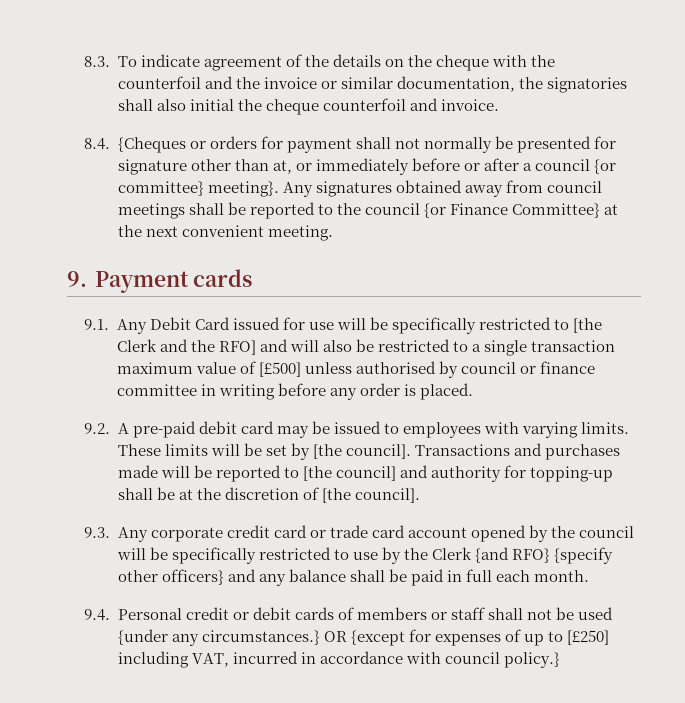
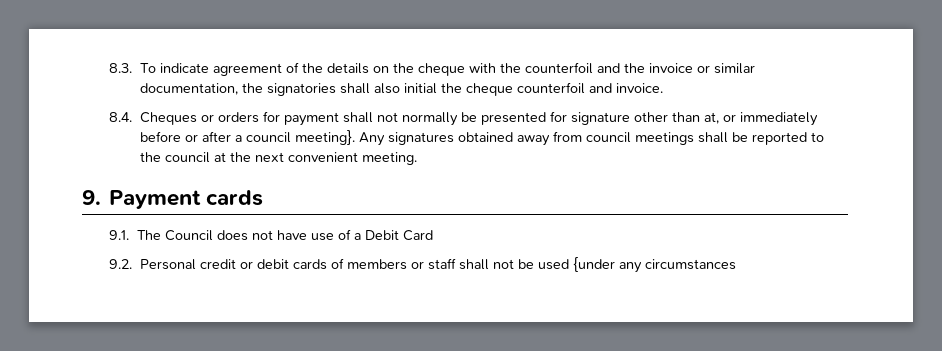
[117,137,186,153] {Cheques -> [139,112,197,125] Cheques
[594,159,617,174] [117,181,204,196] {or committee} -> (291, 137) none
[424,203,601,218] {or Finance Committee} -> (210, 157) none
[116,317,603,334] [116,339,616,356] [116,361,596,378] [116,383,474,400] [84,421,630,438] [117,443,621,460] [117,465,614,482] [117,487,421,503] [84,525,635,542] [116,547,614,564] [117,569,590,586] [84,609,111,621] Any Debit Card issued for use will be specifically restricted to [the Clerk and the RFO] and will also be restricted to a single transaction maximum value of [£500] unless authorised by council or finance committee in writing before any order is placed. // 9.2. A pre-paid debit card may be issued to employees with varying limits. These limits will be set by [the council]. Transactions and purchases made will be reported to [the council] and authority for topping-up shall be at the discretion of [the council]. // 9.3. Any corporate credit card or trade card account opened by the council will be specifically restricted to use by the Clerk {and RFO} {specify other officers} and any balance shall be paid in full each month. // 9.4. -> [136,229,433,241] [109,259,133,269] The Council does not have use of a Debit Card // 9.2.
[201,629,610,646] [117,651,561,668] circumstances.} OR {except for expenses of up to [£250] including VAT, incurred in accordance with council policy.} -> [644,259,736,270] circumstances

